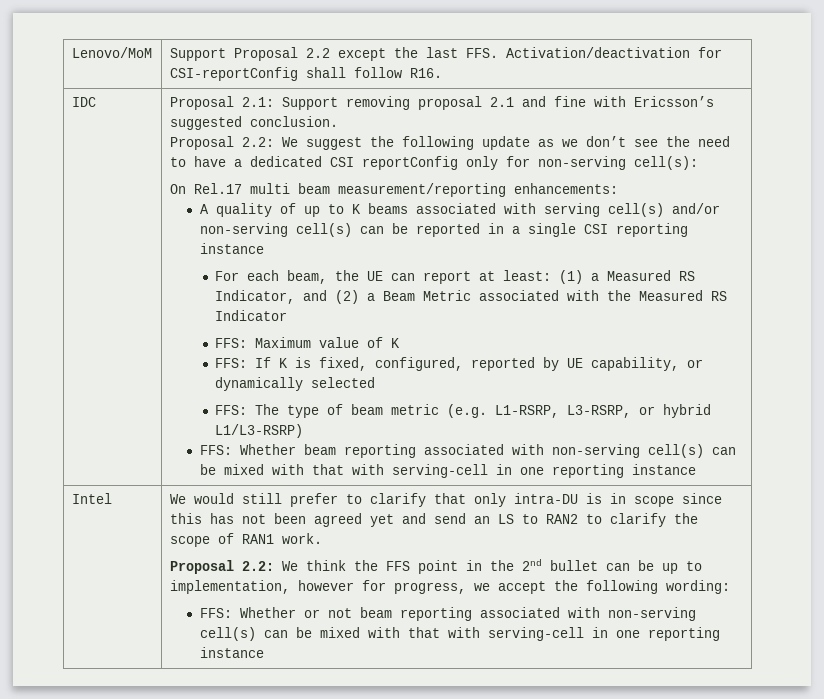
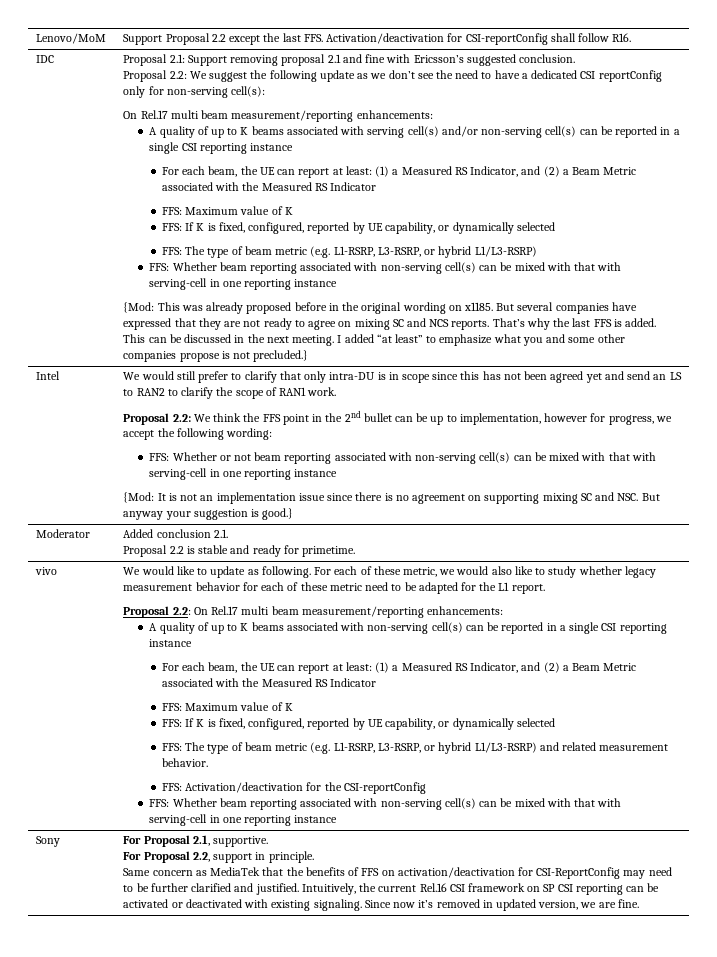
(696, 469) none -> [123,302,637,314] [123,318,657,330] [123,334,625,346] [123,350,309,362] // {Mod: This was already proposed before in the original wording on x1185. But several companies have expressed that they are not ready to agree on mixing SC and NCS reports. That’s why the last FFS is added. This can be discussed in the next meeting. I added “at least” to emphasize what you and some other companies propose is not precluded.}
(264, 652) none -> [123,492,660,504] [123,508,294,520] [36,529,91,538] [123,529,228,538] [123,545,356,557] [35,567,58,575] [123,566,656,578] [123,582,545,594] [123,606,504,618] [149,622,667,634] [149,639,193,647] [161,662,637,674] [161,678,377,687] [161,702,293,711] [161,718,555,730] [161,742,669,754] [161,758,208,767] [161,782,426,794] [149,798,622,810] [149,814,338,826] [36,836,61,847] [123,835,269,847] [123,851,314,863] [123,867,672,879] [123,883,660,895] [123,899,639,911] // {Mod: It is not an implementation issue since there is no agreement on supporting mixing SC and NSC. But anyway your suggestion is good.} // Moderator | Added conclusion 2.1. // Proposal 2.2 is stable and ready for primetime. // vivo | We would like to update as following. For each of these metric, we would also like to study whether legacy measurement behavior for each of these metric need to be adapted for the L1 report. // Proposal 2.2: On Rel.17 multi beam measurement/reporting enhancements: // A quality of up to K beams associated with non-serving cell(s) can be reported in a single CSI reporting instance // For each beam, the UE can report at least: (1) a Measured RS Indicator, and (2) a Beam Metric associated with the Measured RS Indicator // FFS: Maximum value of K // FFS: If K is fixed, configured, reported by UE capability, or dynamically selected // FFS: The type of beam metric (e.g. L1-RSRP, L3-RSRP, or hybrid L1/L3-RSRP) and related measurement behavior. // FFS: Activation/deactivation for the CSI-reportConfig // FFS: Whether beam reporting associated with non-serving cell(s) can be mixed with that with serving-cell in one reporting instance // Sony | For Proposal 2.1, supportive. // For Proposal 2.2, support in principle. // Same concern as MediaTek that the benefits of FFS on activation/deactivation for CSI-ReportConfig may need to be further clarified and justified. Intuitively, the current Rel.16 CSI framework on SP CSI reporting can be activated or deactivated with existing signaling. Since now it’s removed in updated version, we are fine.

